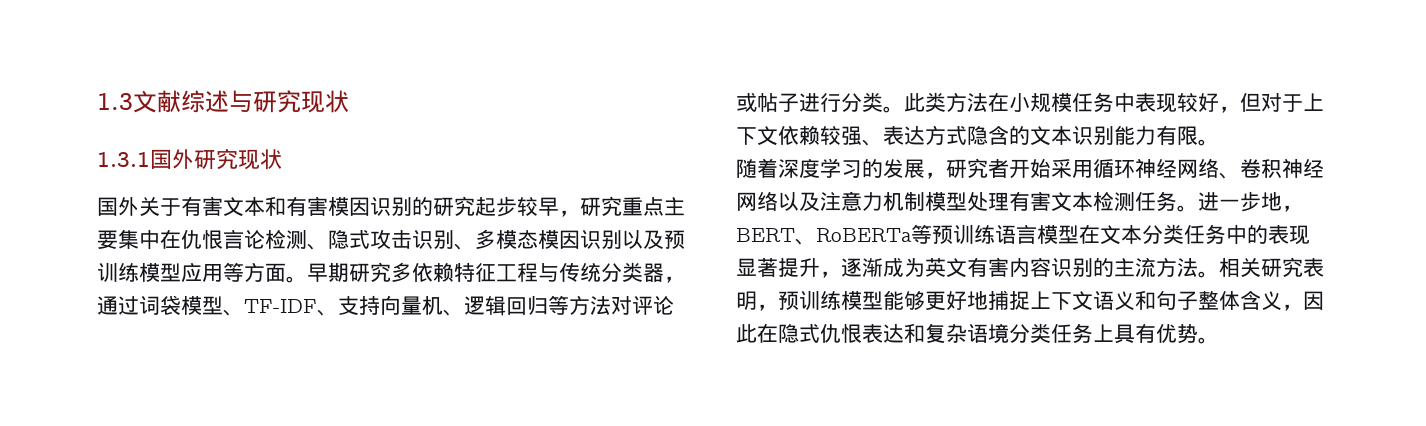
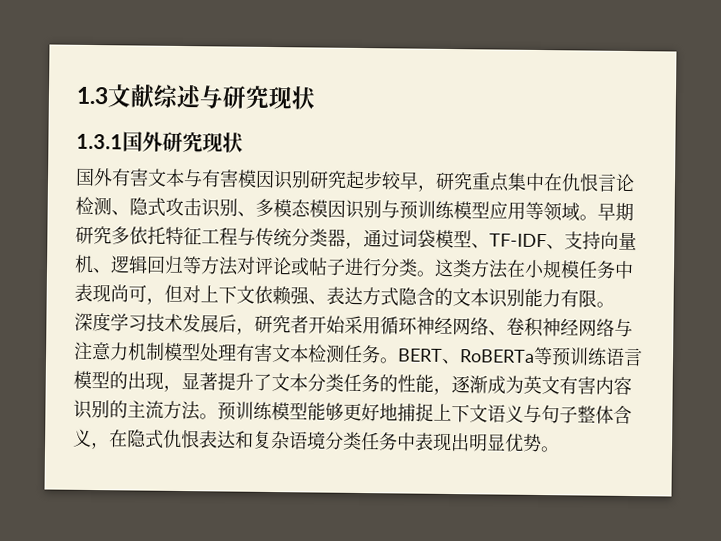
[139,196,286,217] 关于有害文本和 -> [111,168,203,188] 有害文本与
[412,197,433,216] 的 -> (311, 179) none
[664,197,685,216] [97,230,118,249] 主要 -> (510, 182) none
[622,230,664,249] 以及 -> [381,200,400,219] 与
[244,262,286,282] 方面 -> [543,202,580,222] 领域
[433,263,454,282] 赖 -> [147,226,166,245] 托
[904,93,925,112] 此 -> [434,258,454,278] 这
[1177,93,1303,113] 较好，但对于 -> [110,284,201,305] 尚可，但对
[820,126,841,145] 较 -> (292, 296) none
[736,158,778,178] 随着 -> (615, 304) none
[862,159,925,178] 的发展 -> [146,313,237,333] 技术发展后
[778,192,820,211] 以及 -> [614,318,633,338] 与
[1198,191,1303,212] 进一步地， -> (399, 360) none
[1079,224,1310,245] [736,258,820,277] 在文本分类任务中的表现显著提升 -> [109,371,434,393] 的出现，显著提升了文本分类任务的性能
[1219,257,1324,277] [736,291,778,311] 相关研究表明， -> (218, 416) none
[1135,290,1156,310] 和 -> [523,404,542,424] 与
[1303,291,1324,310] [736,324,757,343] 因此 -> (110, 446) none
[1093,323,1156,344] 上具有 -> [396,432,506,452] 中表现出明显

